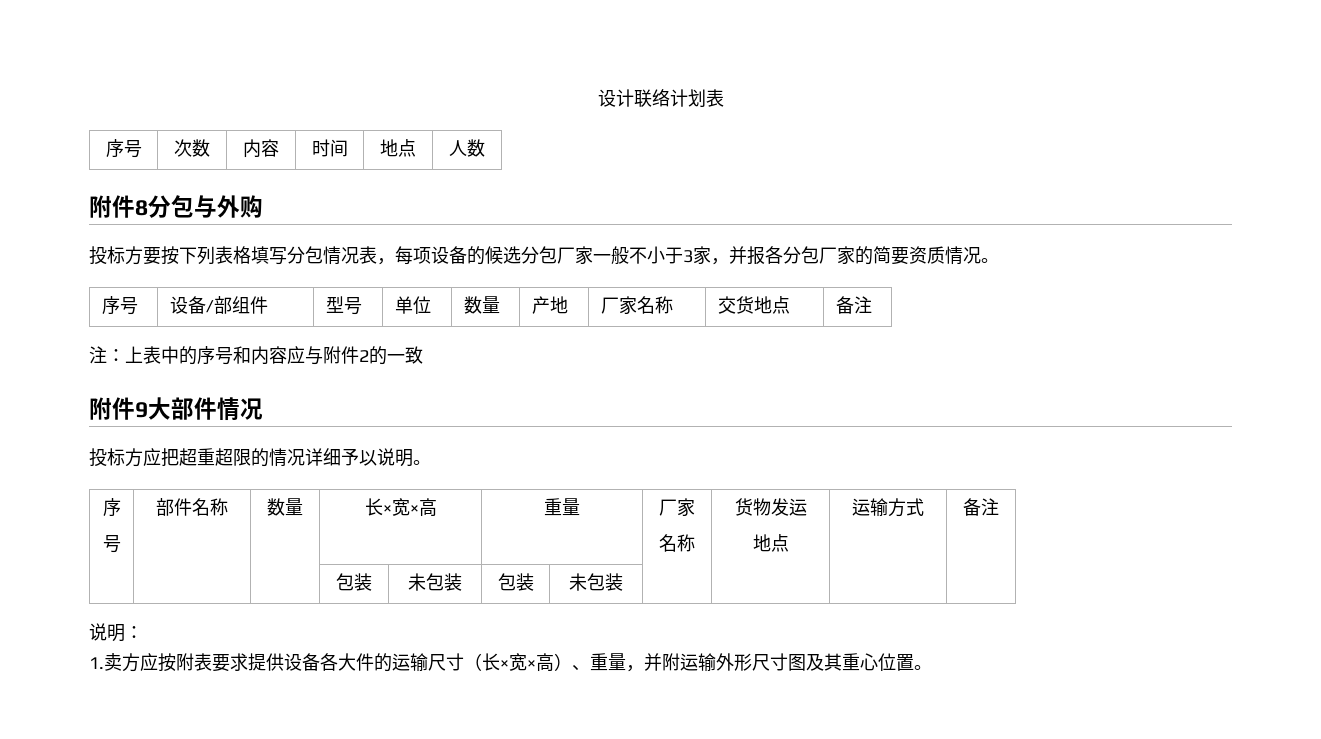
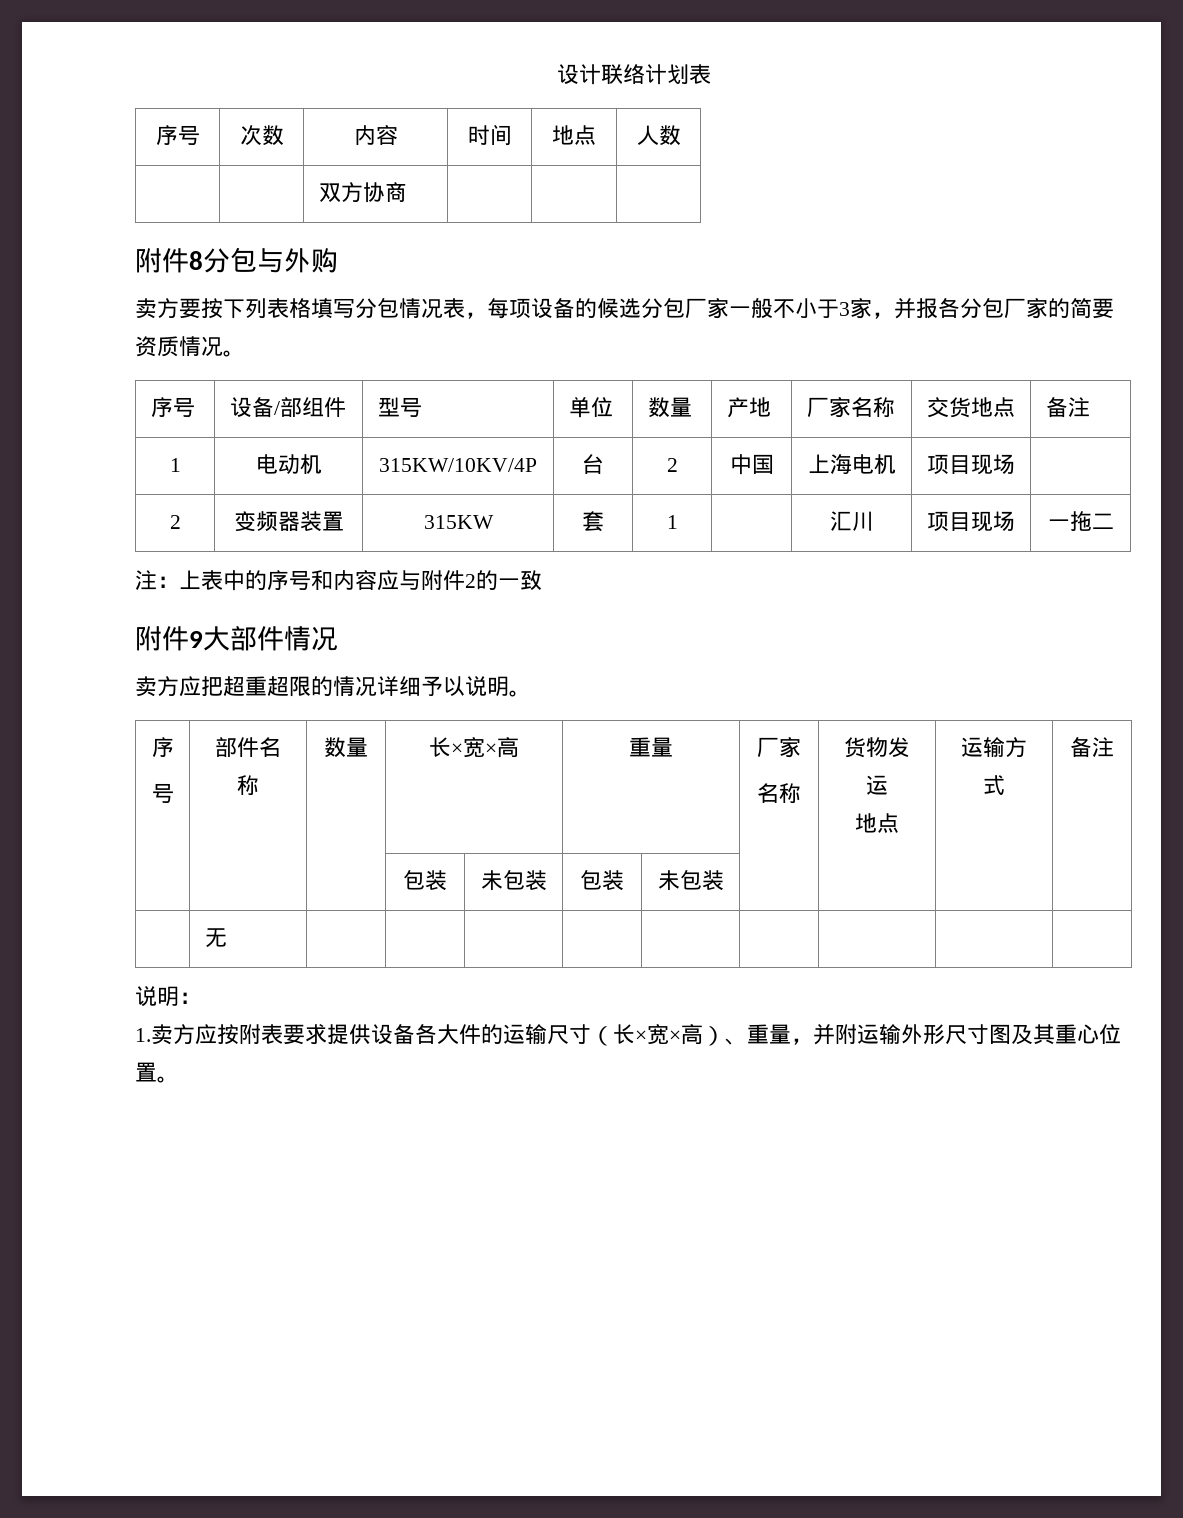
(485, 148) none -> [318,182,407,203] // | | 双方协商 | | |
[89,246,125,265] 投标 -> [135,298,157,319] 卖
(872, 305) none -> [169,458,181,472] [255,454,322,474] [379,458,537,472] [582,454,604,474] [666,458,678,472] [729,454,774,475] [807,454,896,474] [927,454,1015,475] [169,515,181,529] [233,511,344,532] [423,515,494,529] [582,511,604,532] [666,515,678,529] [829,511,874,531] [927,511,1015,532] [1047,511,1114,531] // 1 | 电动机 | 315KW/10KV/4P | 台 | 2 | 中国 | 上海电机 | 项目现场 | // 2 | 变频器装置 | 315KW | 套 | 1 | | 汇川 | 项目现场 | 一拖二
[89,448,125,467] 投标 -> [135,676,157,697] 卖
(623, 582) none -> [204,928,227,948] // | 无 | | | | | | | | |

